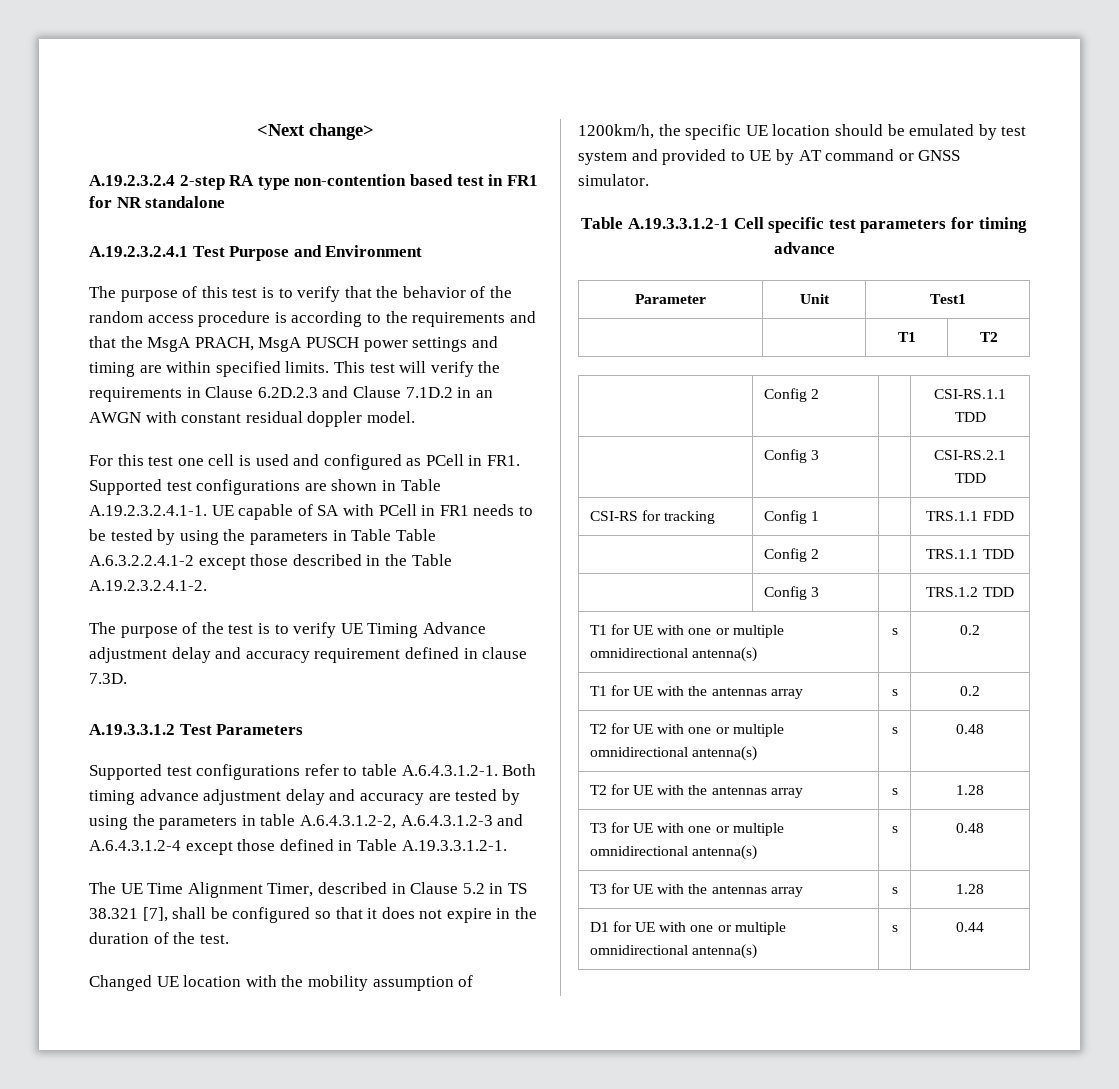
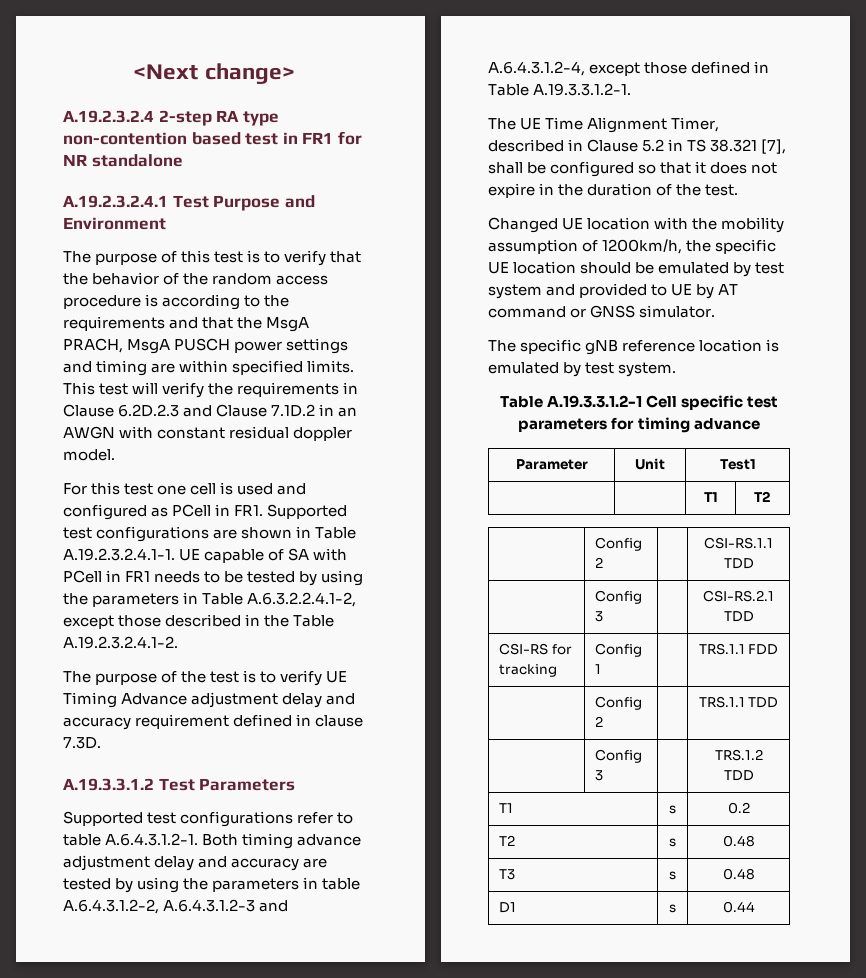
[395,529,436,541] [89,555,194,566] Table A.6.3.2.2.4.1-2 -> [247,592,357,607] A.6.3.2.2.4.1-2,
[89,840,181,851] A.6.4.3.1.2-4 -> [488,61,585,76] A.6.4.3.1.2-4,
(649, 180) none -> [488,339,780,355] [488,362,677,377] // The specific gNB reference location is emulated by test system.
[610,624,784,638] [589,647,757,662] [891,628,898,635] [960,625,980,635] [589,685,803,699] [891,689,898,696] [960,686,980,696] [589,723,784,737] [589,746,757,761] [891,727,898,734] [956,724,984,734] [589,784,803,798] [891,788,898,795] [956,785,984,795] [589,822,784,836] [589,845,757,860] [891,826,898,833] [956,823,984,833] [589,883,803,897] [891,887,898,894] [956,884,984,894] for UE with one or multiple omnidirectional antenna(s) | s | 0.2 // T1 for UE with the antennas array | s | 0.2 // T2 for UE with one or multiple omnidirectional antenna(s) | s | 0.48 // T2 for UE with the antennas array | s | 1.28 // T3 for UE with one or multiple omnidirectional antenna(s) | s | 0.48 // T3 for UE with the antennas array | s | 1.28 -> [669,805,676,814] [727,802,750,814] [499,835,516,846] [669,838,676,847] [722,835,755,847] [499,869,516,880] [669,871,676,880] [722,868,755,880] | s | 0.2 // T2 | s | 0.48 // T3 | s | 0.48
[612,921,786,935] [589,944,757,959] for UE with one or multiple omnidirectional antenna(s) -> (517, 907) none

